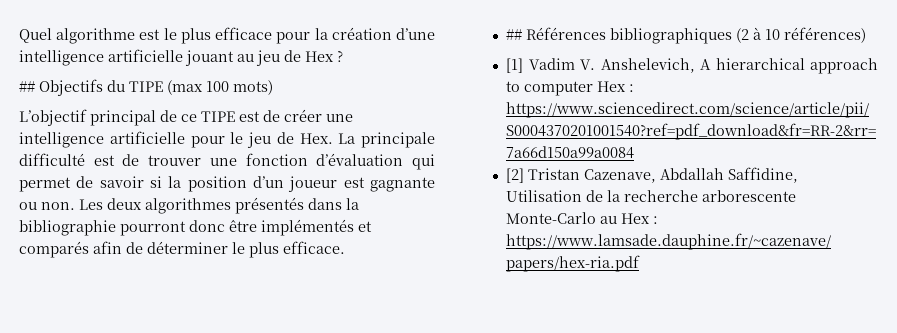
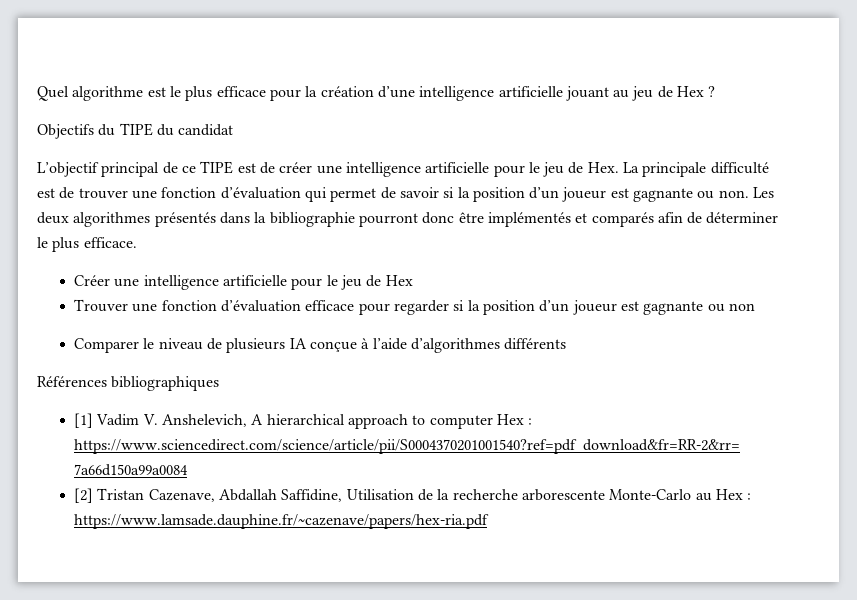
[19,81,35,92] ## -> (716, 91) none
[167,80,273,95] (max 100 mots) -> [156,124,234,136] du candidat
[506,27,867,44] ## Références bibliographiques (2 à 10 références) -> [74,275,413,290] [74,299,755,315] [74,338,567,353] [37,376,220,391] Créer une intelligence artificielle pour le jeu de Hex // Trouver une fonction d’évaluation efficace pour regarder si la position d’un joueur est gagnante ou non // Comparer le niveau de plusieurs IA conçue à l’aide d’algorithmes différents // Références bibliographiques

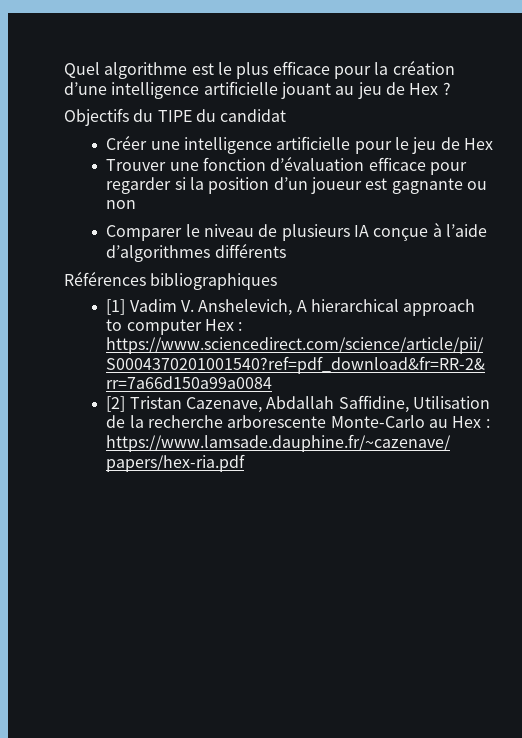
[37,161,769,177] [37,187,775,202] [37,212,779,227] [37,237,137,252] // L’objectif principal de ce TIPE est de créer une intelligence artificielle pour le jeu de Hex. La principale difficulté est de trouver une fonction d’évaluation qui permet de savoir si la position d’un joueur est gagnante ou non. Les deux algorithmes présentés dans la bibliographie pourront donc être implémentés et comparés afin de déterminer le plus efficace. -> (287, 115) none

